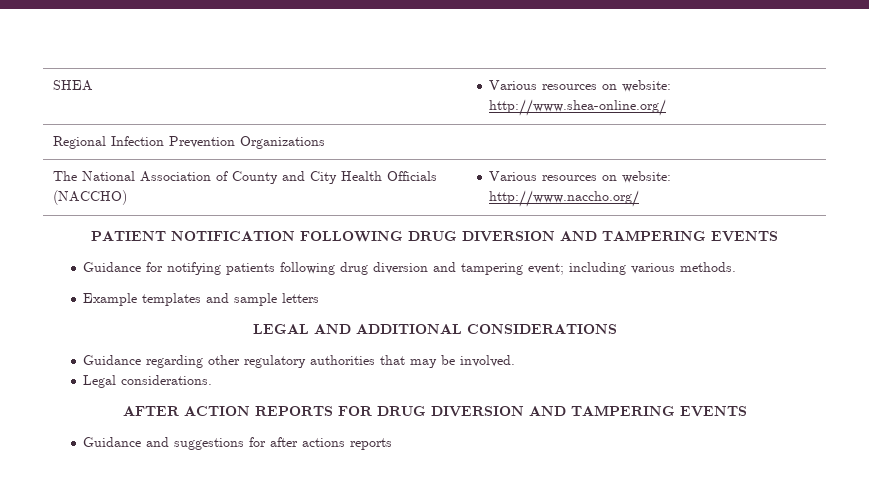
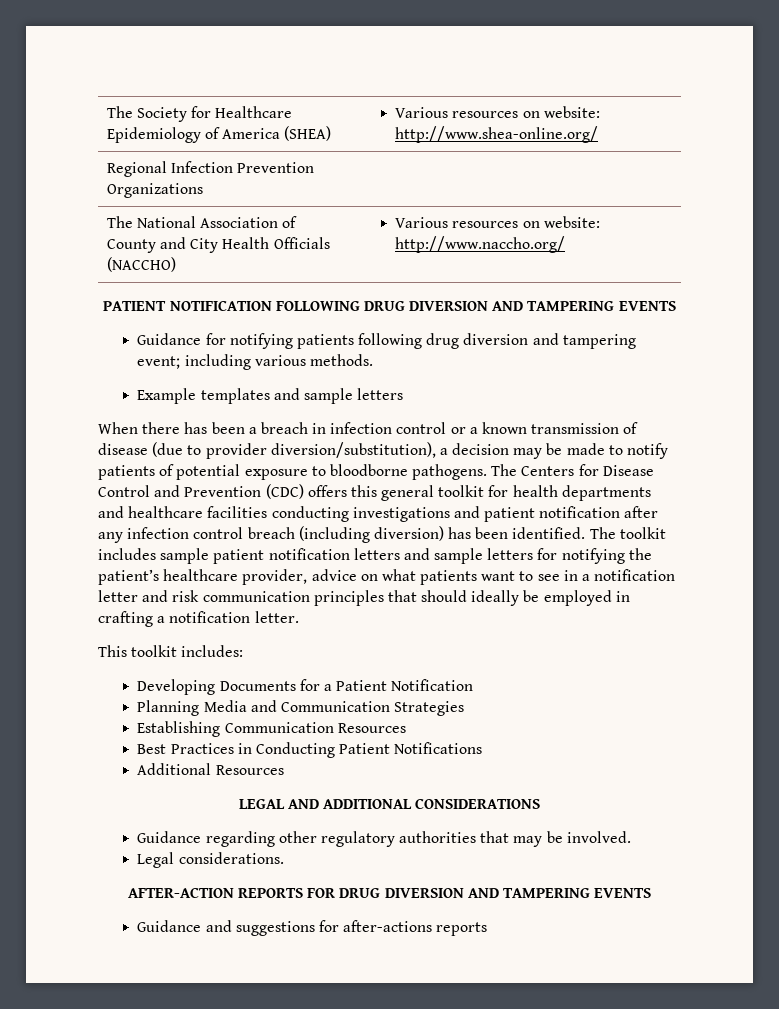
[52,80,93,91] SHEA -> [106,106,293,122] [106,126,332,143] The Society for Healthcare Epidemiology of America (SHEA)
(320, 298) none -> [98,422,639,434] [98,442,669,459] [98,464,654,480] [98,484,651,501] [98,506,659,522] [98,526,666,543] [98,548,652,564] [98,569,676,585] [98,590,630,606] [98,611,299,627] [98,645,244,657] [137,679,474,695] [137,700,465,716] [137,721,406,737] [137,742,483,758] [137,763,284,775] // When there has been a breach in infection control or a known transmission of disease (due to provider diversion/substitution), a decision may be made to notify patients of potential exposure to bloodborne pathogens. The Centers for Disease Control and Prevention (CDC) offers this general toolkit for health departments and healthcare facilities conducting investigations and patient notification after any infection control breach (including diversion) has been identified. The toolkit includes sample patient notification letters and sample letters for notifying the patient’s healthcare provider, advice on what patients want to see in a notification letter and risk communication principles that should ideally be employed in crafting a notification letter. // This toolkit includes: // Developing Documents for a Patient Notification // Planning Media and Communication Strategies // Establishing Communication Resources // Best Practices in Conducting Patient Notifications // Additional Resources
[122,406,250,416] AFTER ACTION -> [127,887,234,898] AFTER-ACTION
[270,437,346,447] after actions -> [343,920,433,932] after-actions

